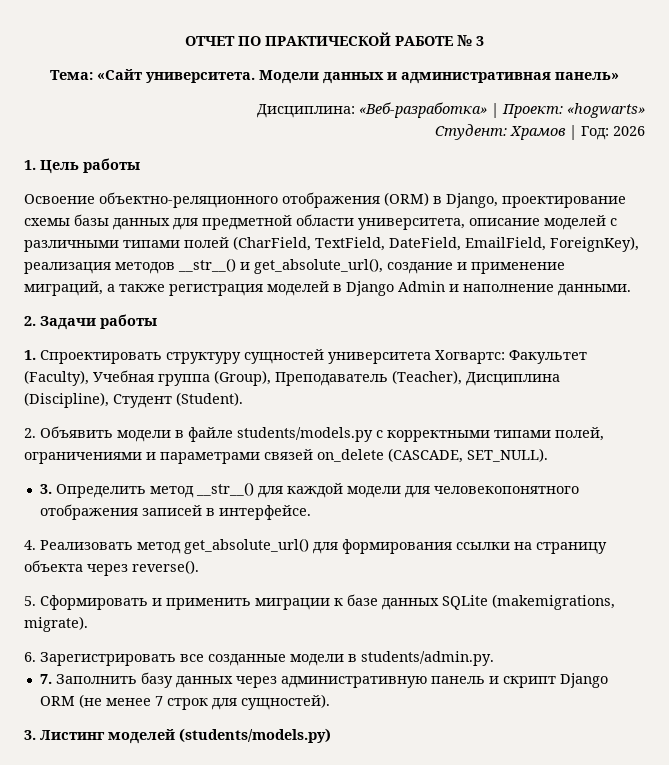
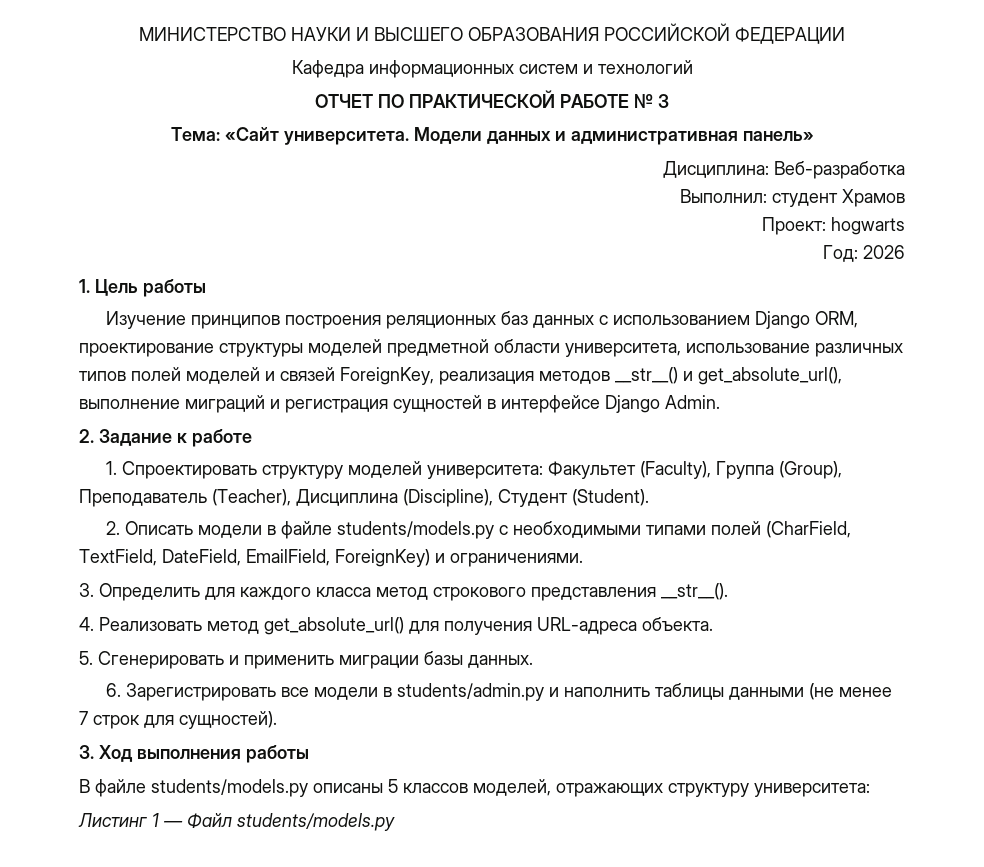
(185, 41) none -> [139,23,845,44] [291,60,693,78] МИНИСТЕРСТВО НАУКИ И ВЫСШЕГО ОБРАЗОВАНИЯ РОССИЙСКОЙ ФЕДЕРАЦИИ // Кафедра информационных систем и технологий //
[359,102,645,118] [435,124,577,140] «Веб-разработка» | Проект: «hogwarts» // Студент: Храмов | -> [774,161,905,179] [680,189,905,207] [762,217,905,235] Веб-разработка // Выполнил: студент Храмов // Проект: hogwarts //
[24,192,626,208] [24,214,617,230] [24,236,639,252] Освоение объектно-реляционного отображения (ORM) в Django, проектирование схемы базы данных для предметной области университета, описание моделей с различными типами полей (CharField, TextField, DateField, EmailField, ForeignKey), -> [105,311,858,329] [79,339,903,357] [79,367,434,385] Изучение принципов построения реляционных баз данных с использованием Django ORM, проектирование структуры моделей предметной области университета, использование различных типов полей моделей и связей ForeignKey,
[387,262,565,274] [24,281,631,296] [24,314,157,330] [24,349,587,364] [24,370,210,386] создание и применение миграций, а также регистрация моделей в Django Admin и наполнение данными. // 2. Задачи работы // 1. Спроектировать структуру сущностей университета Хогвартс: Факультет (Faculty), Учебная группа -> [79,395,720,413] [79,429,252,447] [105,461,774,479] выполнение миграций и регистрация сущностей в интерфейсе Django Admin. // 2. Задание к работе // 1. Спроектировать структуру моделей университета: Факультет (Faculty), Группа
[40,426,113,438] Объявить -> [124,521,193,535] Описать
[387,427,604,442] [24,448,548,464] [39,482,579,498] [39,504,311,520] корректными типами полей, ограничениями и параметрами связей on_delete (CASCADE, SET_NULL). // 3. Определить метод __str__() для каждой модели для человекопонятного отображения записей в интерфейсе. -> [512,521,851,538] [79,549,583,567] [79,583,728,601] необходимыми типами полей (CharField, TextField, DateField, EmailField, ForeignKey) и ограничениями. // 3. Определить для каждого класса метод строкового представления __str__().
[342,539,607,554] [24,560,199,576] формирования ссылки на страницу объекта через reverse(). -> [444,617,713,635] получения URL-адреса объекта.
[40,595,148,610] Сформировать -> [98,651,224,669] Сгенерировать
[334,594,615,610] [24,616,88,632] к базе данных SQLite (makemigrations, migrate). -> [424,651,533,668] базы данных.
[208,651,494,666] [39,672,608,688] [39,696,75,706] созданные модели в students/admin.py. // 7. Заполнить базу данных через административную панель и скрипт Django ORM -> [313,683,804,701] модели в students/admin.py и наполнить таблицы данными
[40,728,331,744] Листинг моделей (students/models.py) -> [99,745,309,763] [79,779,870,797] [78,813,395,831] Ход выполнения работы // В файле students/models.py описаны 5 классов моделей, отражающих структуру университета: // Листинг 1 — Файл students/models.py

